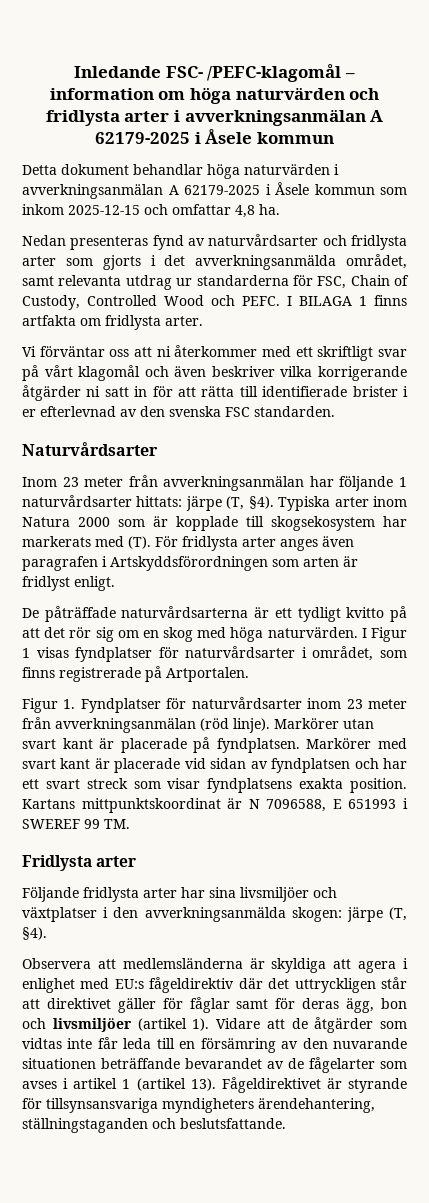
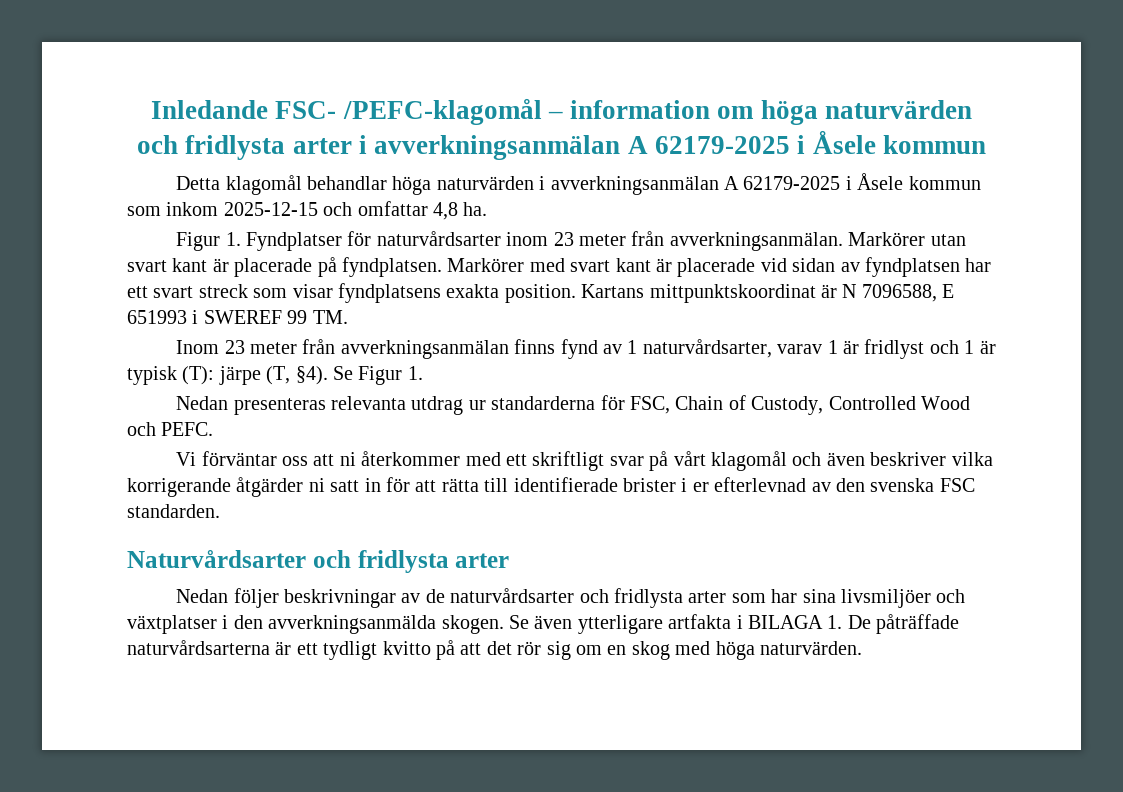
[61,164,129,175] dokument -> [225,175,302,195] klagomål
[22,234,407,250] [22,254,407,270] [22,276,54,286] Nedan presenteras fynd av naturvårdsarter och fridlysta arter som gjorts i det avverkningsanmälda området, samt -> [176,231,966,251] [127,257,992,277] [127,283,955,303] [127,310,348,324] [176,339,996,359] [127,366,423,385] [176,396,326,415] Figur 1. Fyndplatser för naturvårdsarter inom 23 meter från avverkningsanmälan. Markörer utan svart kant är placerade på fyndplatsen. Markörer med svart kant är placerade vid sidan av fyndplatsen har ett svart streck som visar fyndplatsens exakta position. Kartans mittpunktskoordinat är N 7096588, E 651993 i SWEREF 99 TM. // Inom 23 meter från avverkningsanmälan finns fynd av 1 naturvårdsarter, varav 1 är fridlyst och 1 är typisk (T): järpe (T, §4). Se Figur 1. // Nedan presenteras
[287,295,407,306] [22,315,203,330] I BILAGA 1 finns artfakta om fridlysta arter. -> (214, 429) none
[22,475,407,491] [22,495,407,511] [22,516,407,531] [22,536,354,551] [22,556,358,571] [22,576,115,591] // Inom 23 meter från avverkningsanmälan har följande 1 naturvårdsarter hittats: järpe (T, §4). Typiska arter inom Natura 2000 som är kopplade till skogsekosystem har markerats med (T). För fridlysta arter anges även paragrafen i Artskyddsförordningen som arten är fridlyst enligt. // -> [312,550,510,573] [176,588,966,608] [127,614,843,634] och fridlysta arter // Nedan följer beskrivningar av de naturvårdsarter och fridlysta arter som har sina livsmiljöer och växtplatser i den avverkningsanmälda skogen. Se även ytterligare artfakta i BILAGA 1.
[361,627,408,642] [22,646,407,662] [22,666,249,682] [22,697,407,713] [22,717,374,733] [22,737,407,753] [22,758,408,773] [22,778,407,793] [22,798,408,813] [22,819,130,829] [22,855,137,871] [22,887,337,902] [22,907,408,922] [22,927,47,940] [22,958,408,973] [22,977,407,993] [22,997,408,1013] [22,1017,407,1033] [22,1037,408,1053] [22,1057,407,1073] [22,1077,407,1093] [22,1098,375,1113] [22,1118,286,1133] I Figur 1 visas fyndplatser för naturvårdsarter i området, som finns registrerade på Artportalen. // Figur 1. Fyndplatser för naturvårdsarter inom 23 meter från avverkningsanmälan (röd linje). Markörer utan svart kant är placerade på fyndplatsen. Markörer med svart kant är placerade vid sidan av fyndplatsen och har ett svart streck som visar fyndplatsens exakta position. Kartans mittpunktskoordinat är N 7096588, E 651993 i SWEREF 99 TM. // Fridlysta arter // Följande fridlysta arter har sina livsmiljöer och växtplatser i den avverkningsanmälda skogen: järpe (T, §4). // Observera att medlemsländerna är skyldiga att agera i enlighet med EU:s fågeldirektiv där det uttryckligen står att direktivet gäller för fåglar samt för deras ägg, bon och livsmiljöer (artikel 1). Vidare att de åtgärder som vidtas inte får leda till en försämring av den nuvarande situationen beträffande bevarandet av de fågelarter som avses i artikel 1 (artikel 13). Fågeldirektivet är styrande för tillsynsansvariga myndigheters ärendehantering, ställningstaganden och beslutsfattande. -> (862, 648) none

